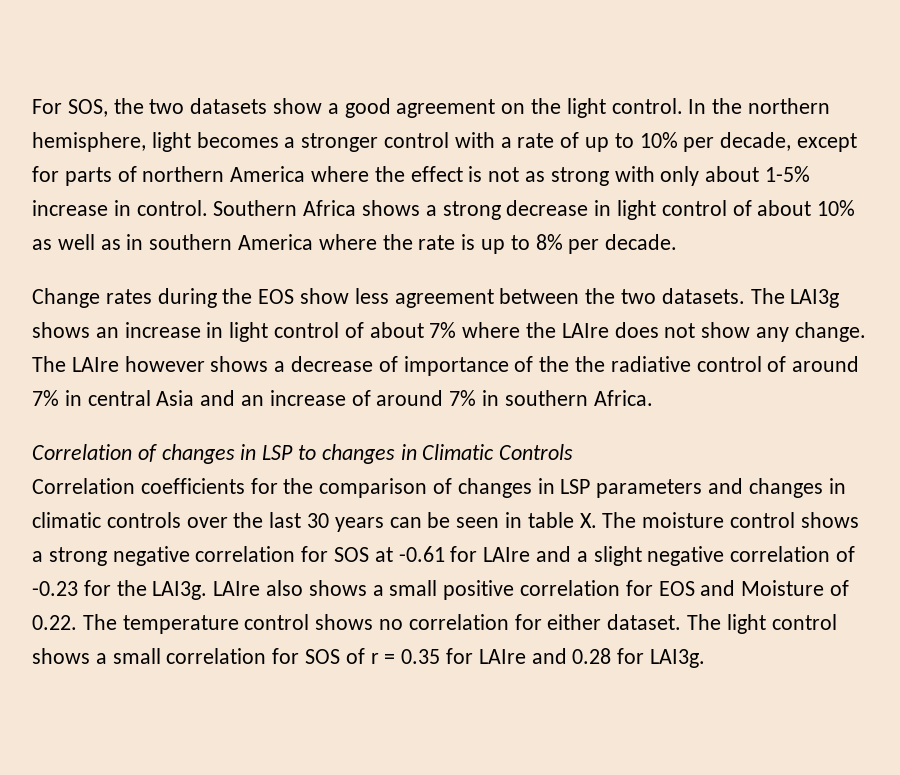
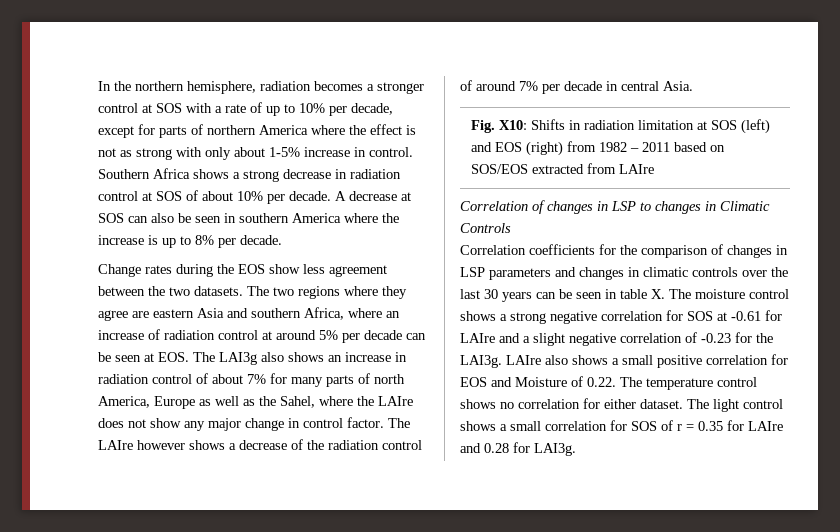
[32,98,683,118] For SOS, the two datasets show a good agreement on the light control. -> (98, 86) none
[151,132,191,152] light -> [260,81,311,91] radiation
(450, 140) none -> [142,103,182,113] at SOS
[617,200,856,220] [32,234,121,250] light control of about 10% as well as -> [350,169,401,179] [98,190,411,204] [98,213,221,223] radiation control at SOS of about 10% per decade. A decrease at SOS can also be seen
[418,235,456,250] rate -> [98,235,144,245] increase
[790,289,840,308] LAI3g -> [273,286,407,299] [98,307,400,321] [98,329,426,343] [98,352,284,365] two regions where they agree are eastern Asia and southern Africa, where an increase of radiation control at around 5% per decade can be seen at EOS. The LAI3g also
[229,322,269,342] light -> [98,374,149,384] radiation
(457, 330) none -> [270,373,405,387] [98,396,315,409] for many parts of north America, Europe as well as the Sahel,
[794,322,866,342] change. -> [208,417,384,431] major change in control factor.
[403,356,860,376] [32,390,653,406] importance of the the radiative control of around 7% in central Asia and an increase of around 7% in southern Africa. -> [307,440,422,450] [460,80,693,94] [471,119,771,134] [471,141,726,156] [471,163,655,174] the radiation control of around 7% per decade in central Asia. // Fig. X10: Shifts in radiation limitation at SOS (left) and EOS (right) from 1982 – 2011 based on SOS/EOS extracted from LAIre

